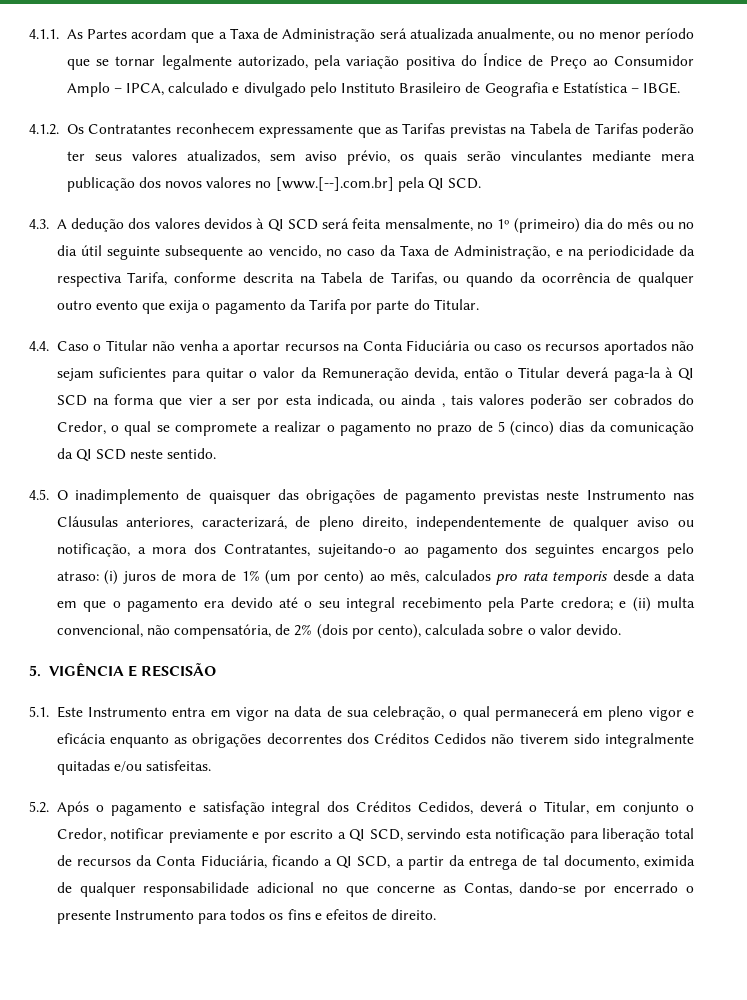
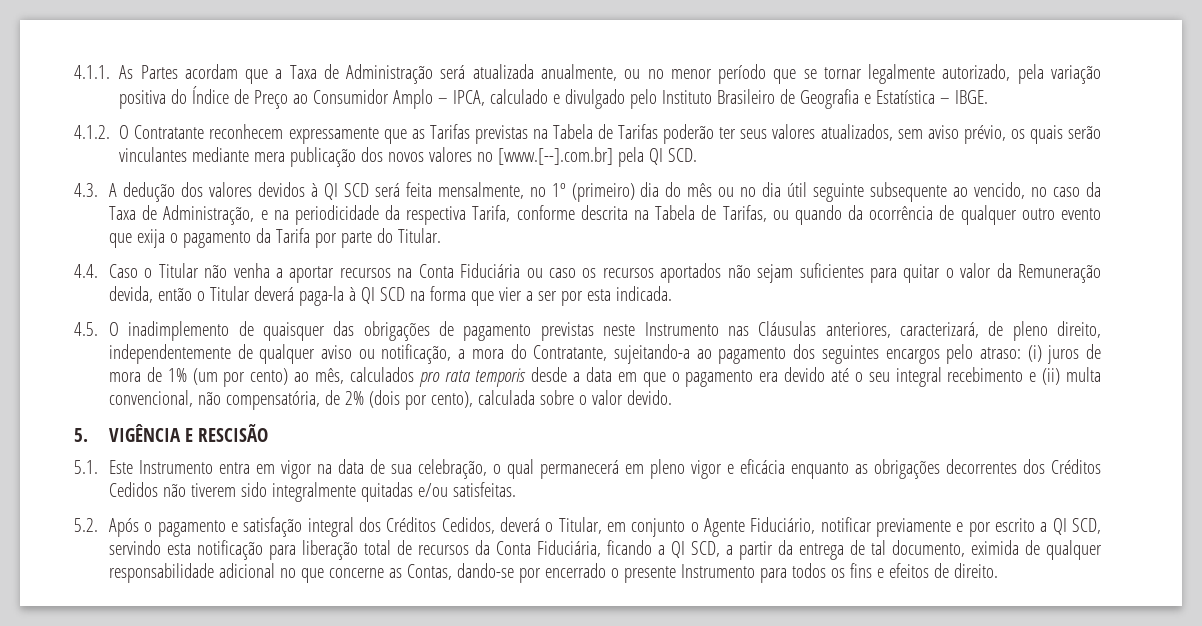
[66,124,172,134] Os Contratantes -> [119,125,205,139] O Contratante
[316,394,694,409] [56,421,694,436] [56,448,217,462] indicada, ou ainda , tais valores poderão ser cobrados do Credor, o qual se compromete a realizar o pagamento no prazo de 5 (cinco) dias da comunicação da QI SCD neste sentido. -> [615,286,672,301] indicada.
[194,543,396,557] dos Contratantes, sujeitando-o -> [510,344,690,364] do Contratante, sujeitando-a
[488,597,613,612] pela Parte credora; -> (1024, 374) none
[56,828,106,842] Credor, -> [704,517,816,537] Agente Fiduciário,

